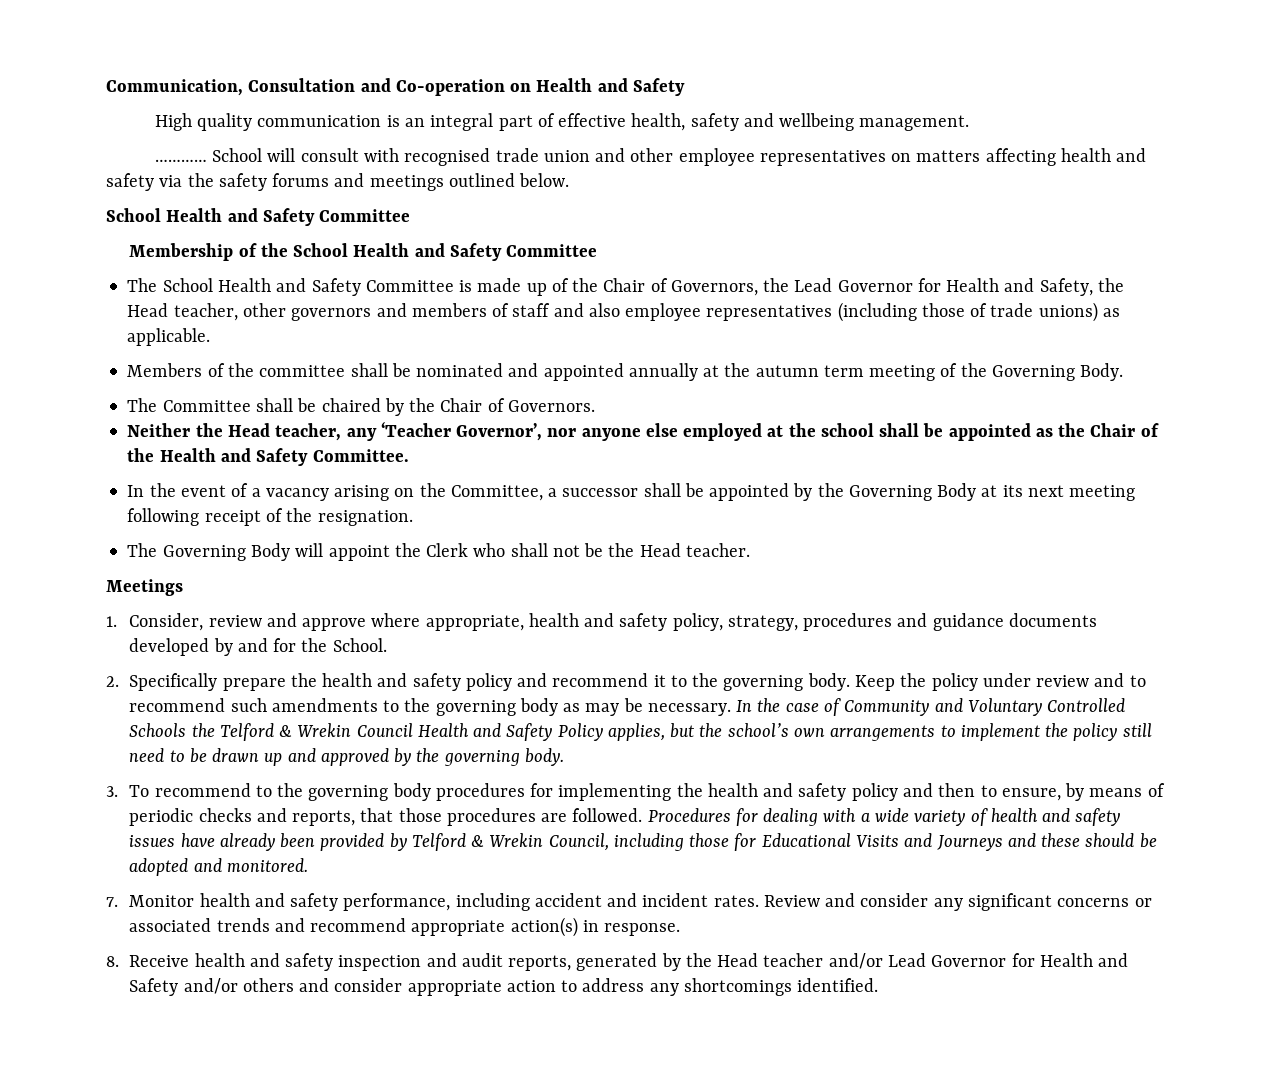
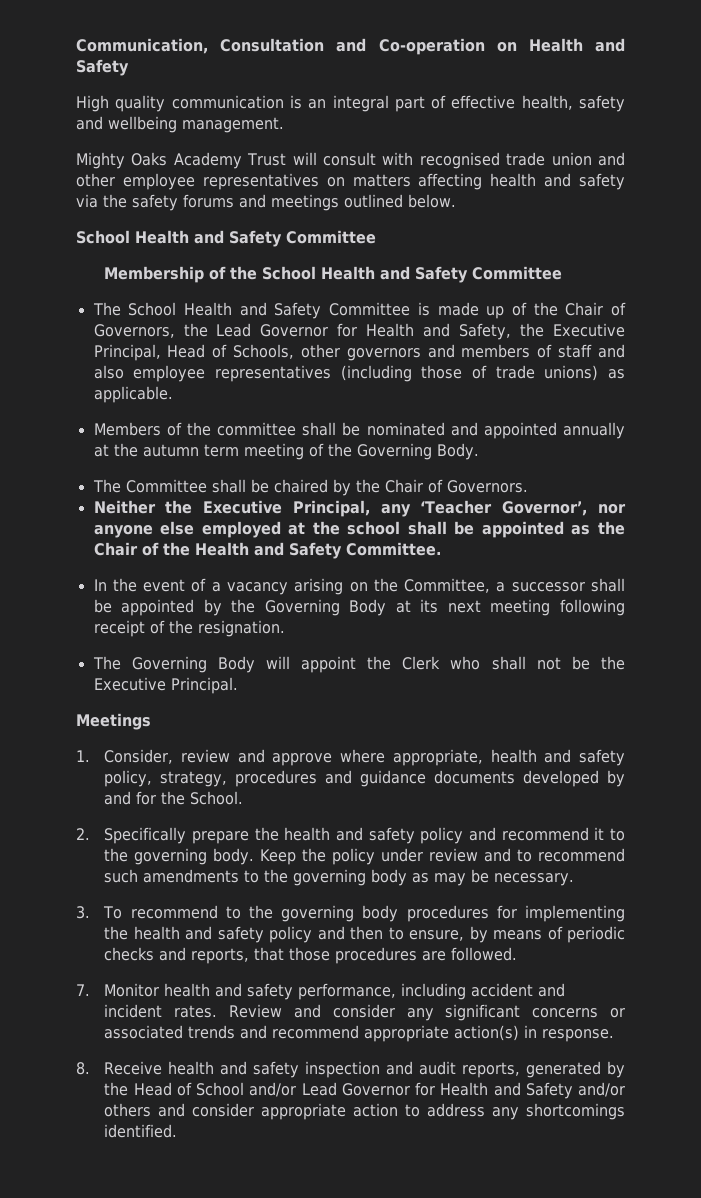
[154,148,263,162] ………… School -> [76,152,287,169] Mighty Oaks Academy Trust
[127,303,238,321] Head teacher, -> [553,323,625,337] [93,344,295,361] Executive Principal, Head of Schools,
[227,423,342,441] Head teacher, -> [203,500,370,517] Executive Principal,
[639,543,750,557] Head teacher. -> [93,677,238,694] Executive Principal.
[736,698,1126,716] [129,723,1152,741] [129,748,564,766] In the case of Community and Voluntary Controlled Schools the Telford & Wrekin Council Health and Safety Policy applies, but the school’s own arrangements to implement the policy still need to be drawn up and approved by the governing body. -> (575, 879) none
[647,808,1121,826] [129,833,1157,851] [129,858,308,876] Procedures for dealing with a wide variety of health and safety issues have already been provided by Telford & Wrekin Council, including those for Educational Visits and Journeys and these should be adopted and monitored. -> (518, 954) none
[763,953,824,967] teacher -> [176,1082,245,1096] of School

